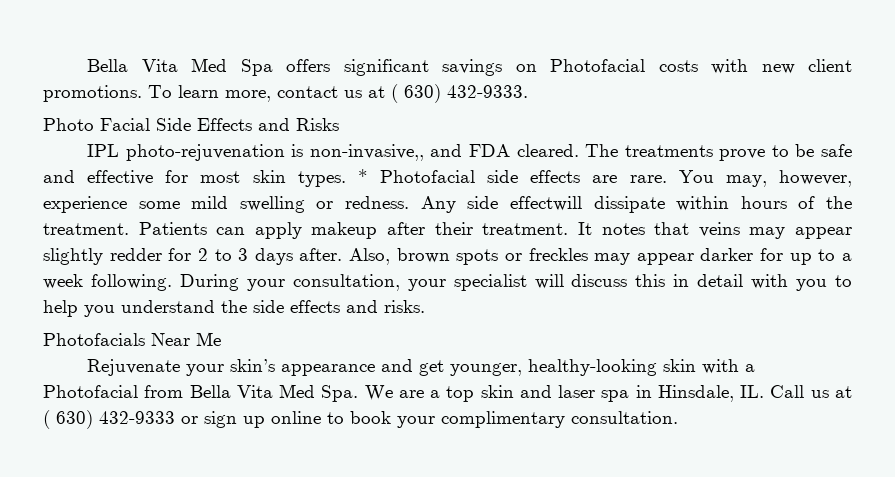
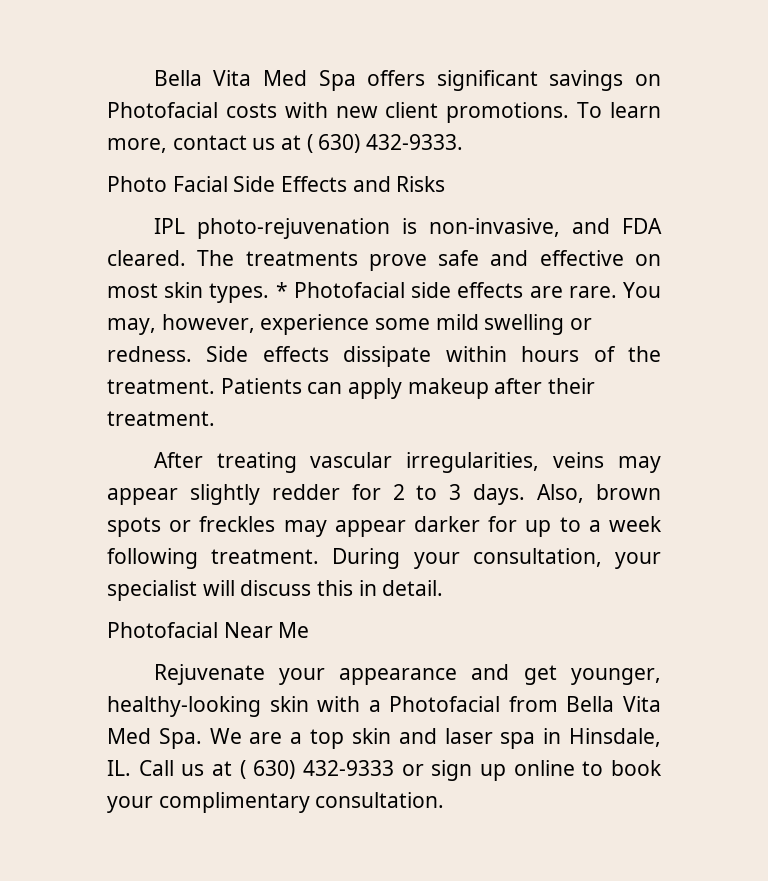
[309,144,424,161] non-invasive,, -> [428,218,560,237] non-invasive,
[771,144,815,157] to be -> (427, 262) none
[165,170,189,183] for -> [635,254,661,266] on
[420,196,582,213] Any side effectwill -> [206,346,329,362] Side effects
[577,222,690,235] It notes that -> [153,452,540,473] // After treating vascular irregularities,
[254,248,343,265] days after. -> [473,484,526,505] days.
[90,274,172,291] following. -> [107,548,320,569] following treatment.
[697,274,853,291] [43,300,425,317] [43,333,145,346] detail with you to help you understand the side effects and risks. // Photofacials -> [382,580,444,596] [107,622,218,638] detail. // Photofacial
[230,359,276,372] skin’s -> (325, 676) none

